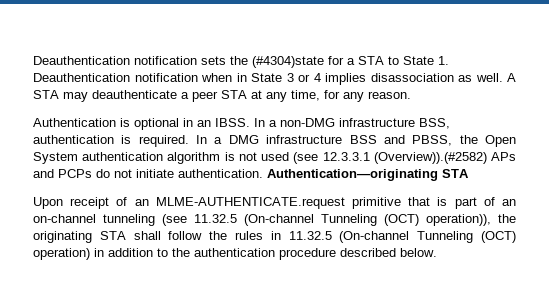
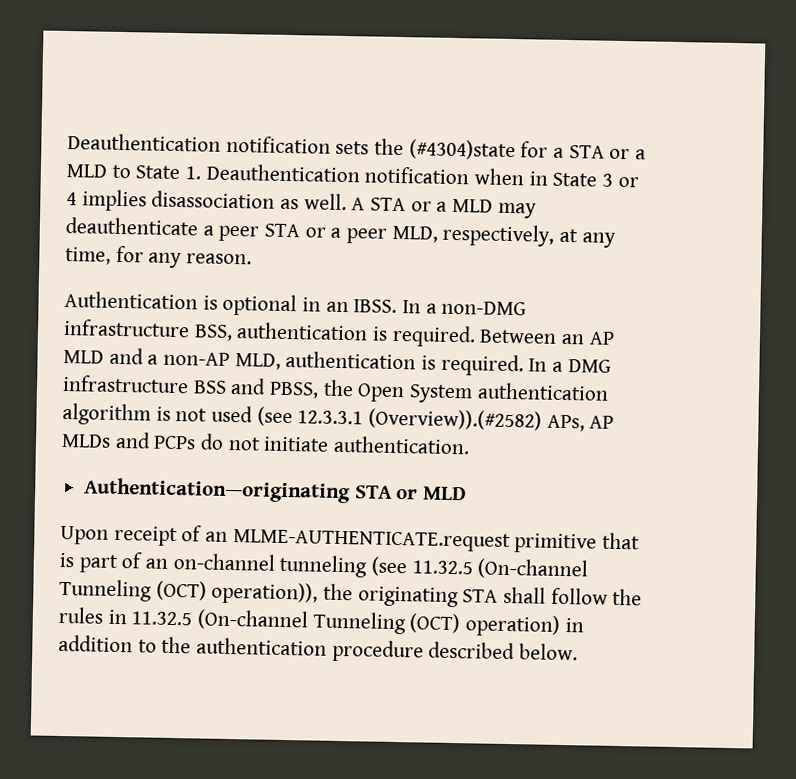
(384, 60) none -> [609,148,647,160] [66,164,107,178] or a MLD
(59, 94) none -> [410,198,494,213] or a MLD
(247, 94) none -> [304,223,555,247] or a peer MLD, respectively,
(189, 141) none -> [479,329,615,345] [63,347,524,377] Between an AP MLD and a non-AP MLD, authentication is required.
[491,152,516,161] APs -> [546,414,615,432] [61,433,111,448] APs, AP MLDs
(263, 173) none -> (471, 445) //
(469, 173) none -> [396,486,468,501] or MLD

